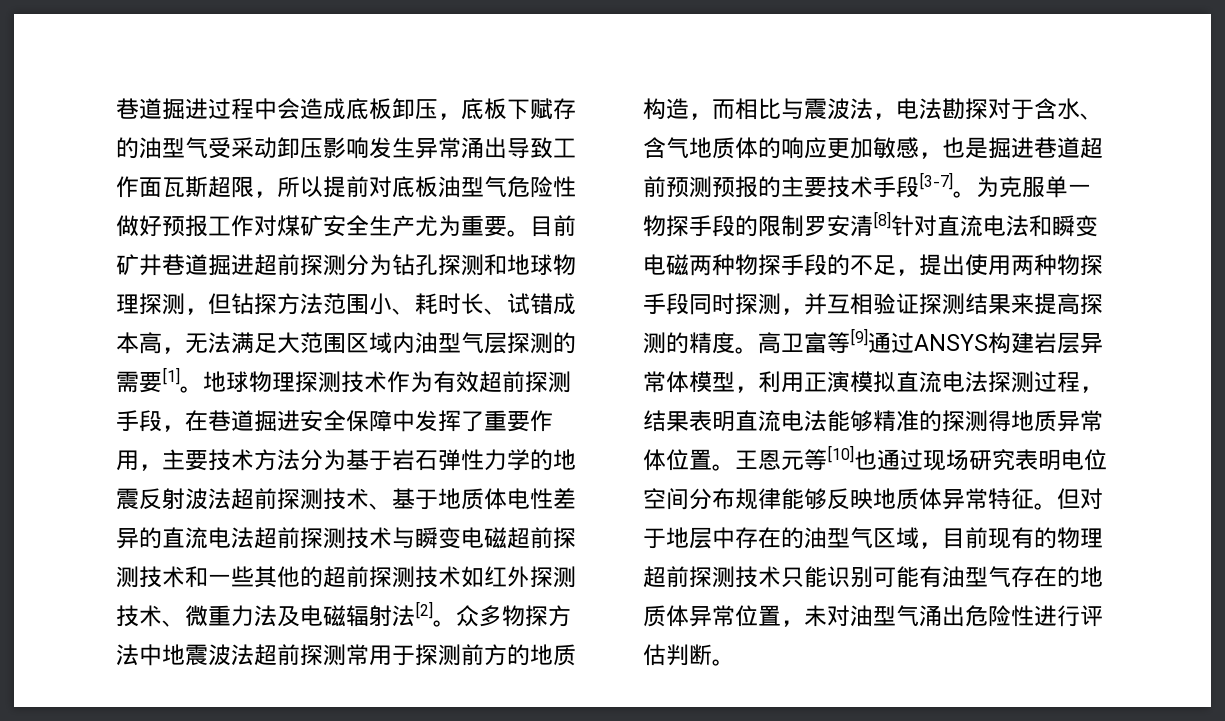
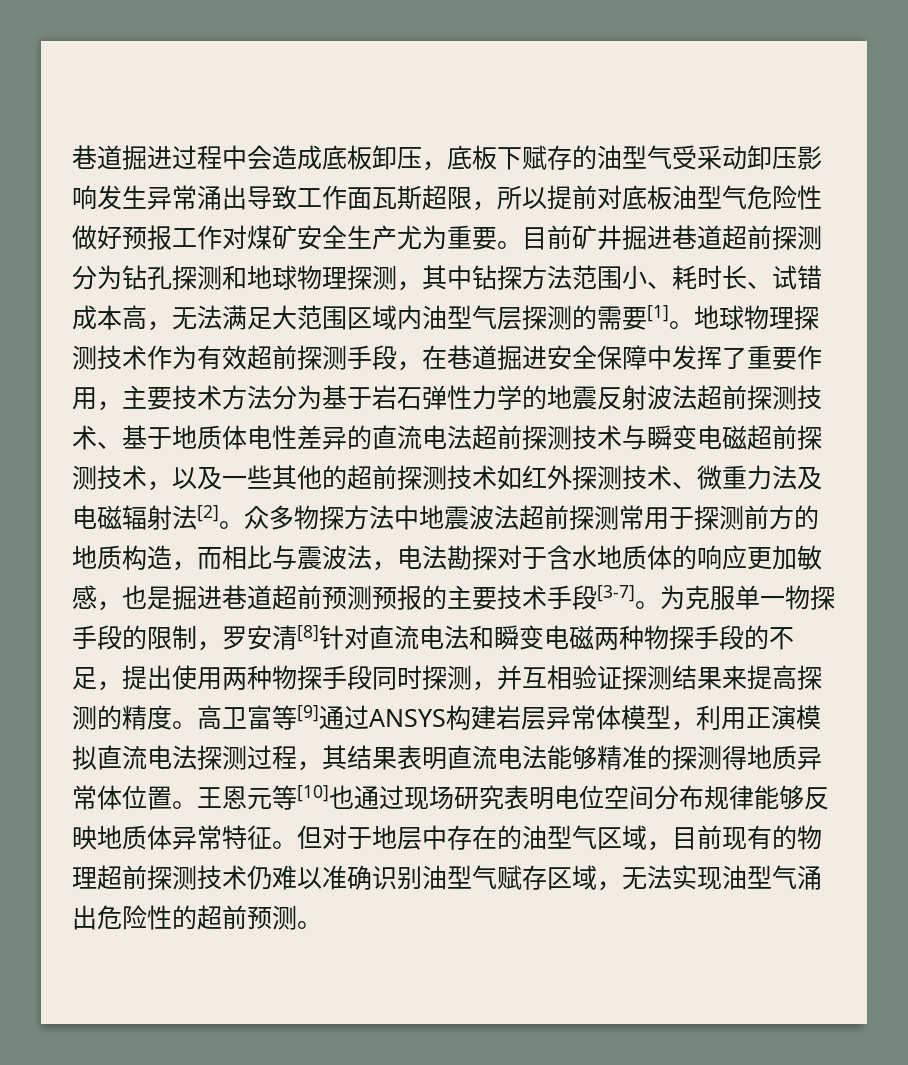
[162,254,254,276] 巷道掘进 -> [622,225,722,250] 掘进巷道
[208,293,231,315] 但 -> [422,265,472,290] 其中
[185,566,208,588] 和 -> [147,466,222,491] ，以及
[1080,113,1103,120] [643,137,689,159] 、含气 -> (597, 557) none
(804, 226) none -> [197,641,222,651] ，
(1103, 389) none -> [322,745,347,770] 其
[781,566,1103,588] [643,605,850,627] 只能识别可能有油型气存在的地质体异常位置，未对 -> [247,865,722,891] 仍难以准确识别油型气赋存区域，无法实现
[1034,605,1103,627] [643,644,712,666] 进行评估判断 -> [172,905,297,930] 的超前预测

